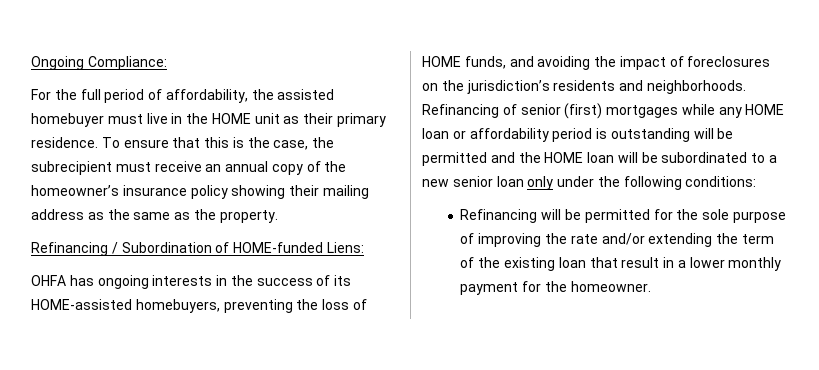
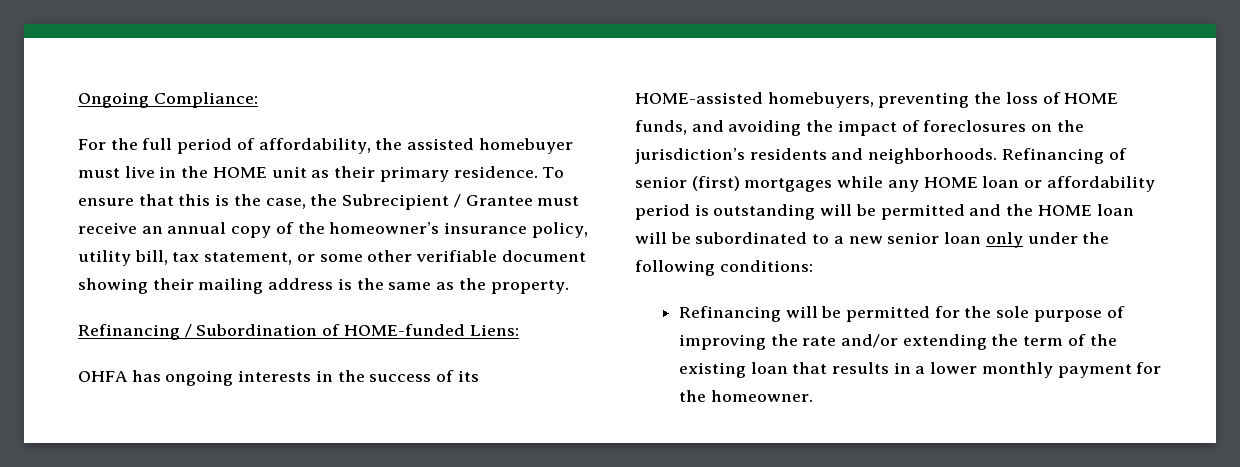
[31,161,112,175] subrecipient -> [342,194,533,210] Subrecipient / Grantee
[190,185,228,199] policy -> [531,222,588,238] [78,250,586,266] policy, utility bill, tax statement, or some other verifiable document
[87,212,104,220] as -> [337,278,352,290] is
[621,257,660,268] result -> [832,362,890,374] results

